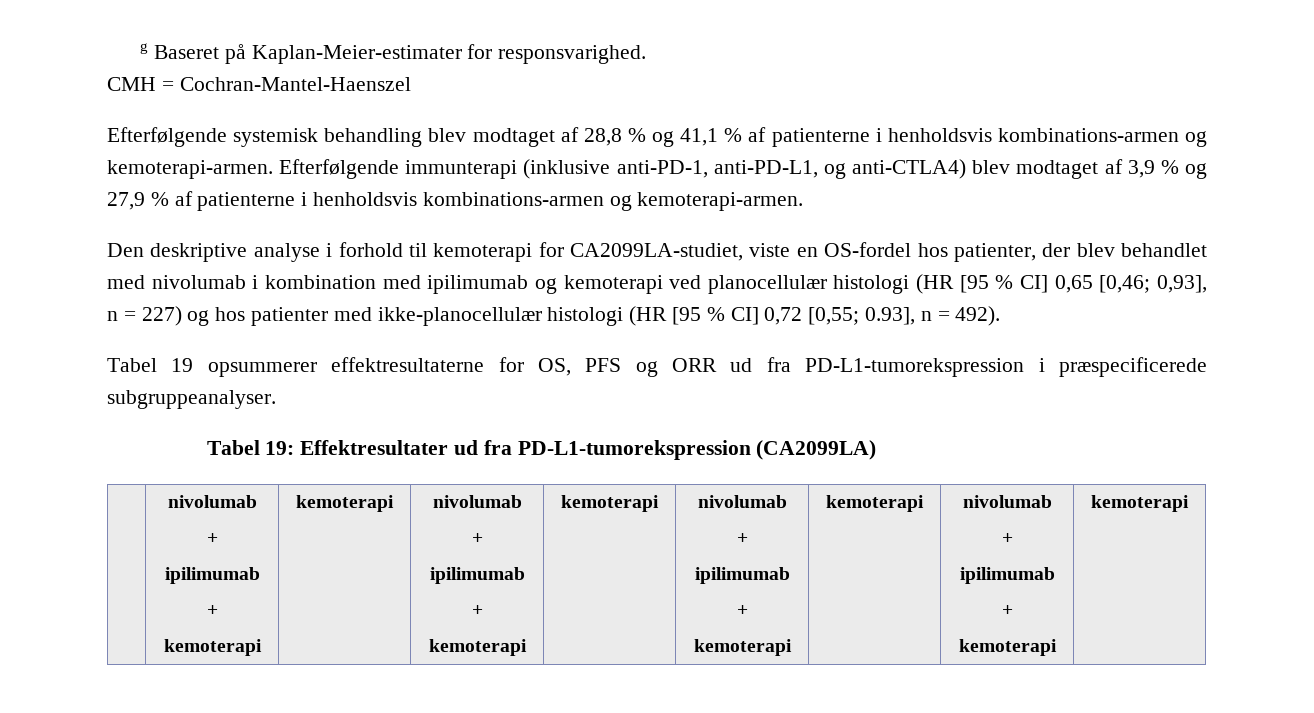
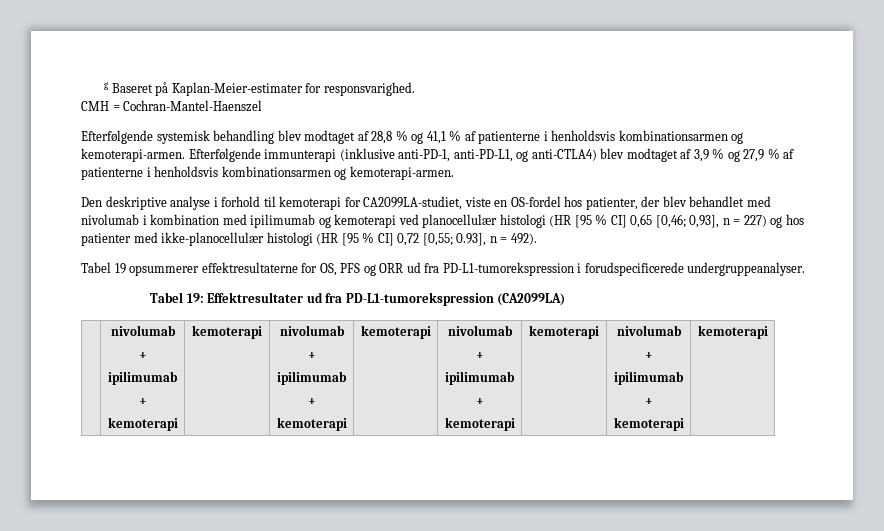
[997,128,1179,142] kombinations-armen -> [618,130,728,141] kombinationsarmen
[422,192,604,206] kombinations-armen -> [221,166,331,177] kombinationsarmen
[1058,357,1207,377] [107,390,276,409] præspecificerede subgruppeanalyser. -> [584,262,806,276] forudspecificerede undergruppeanalyser.

